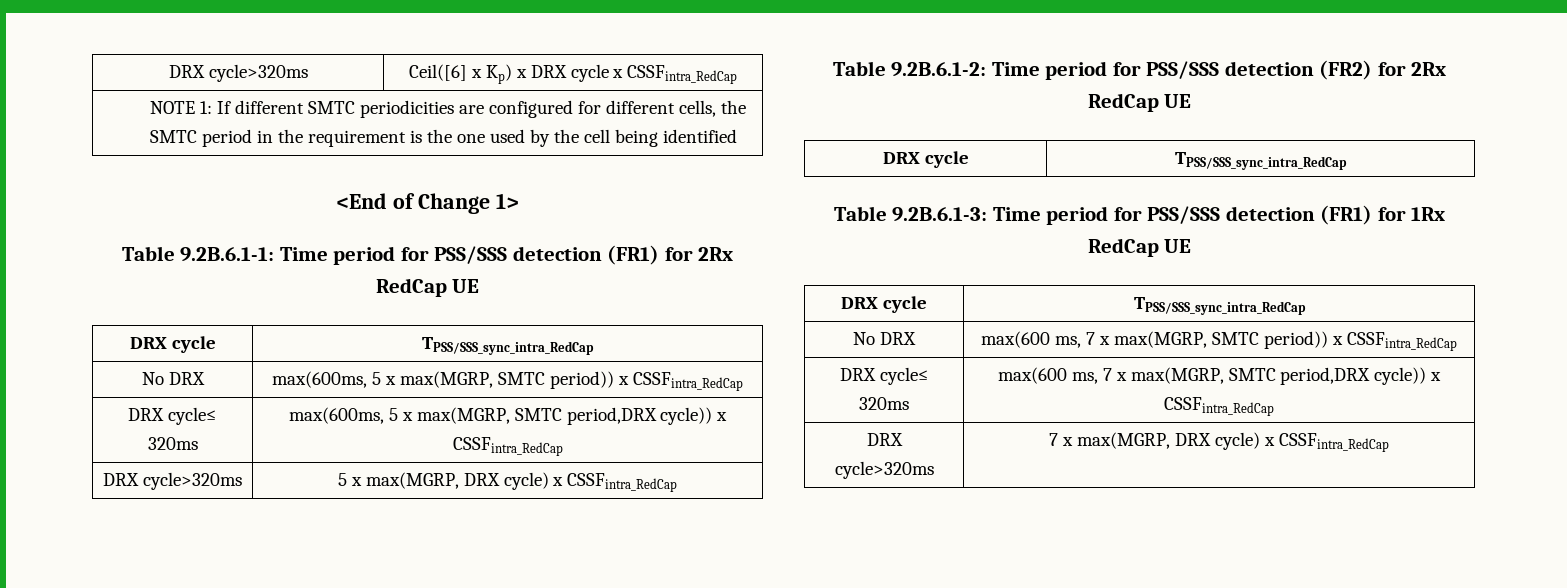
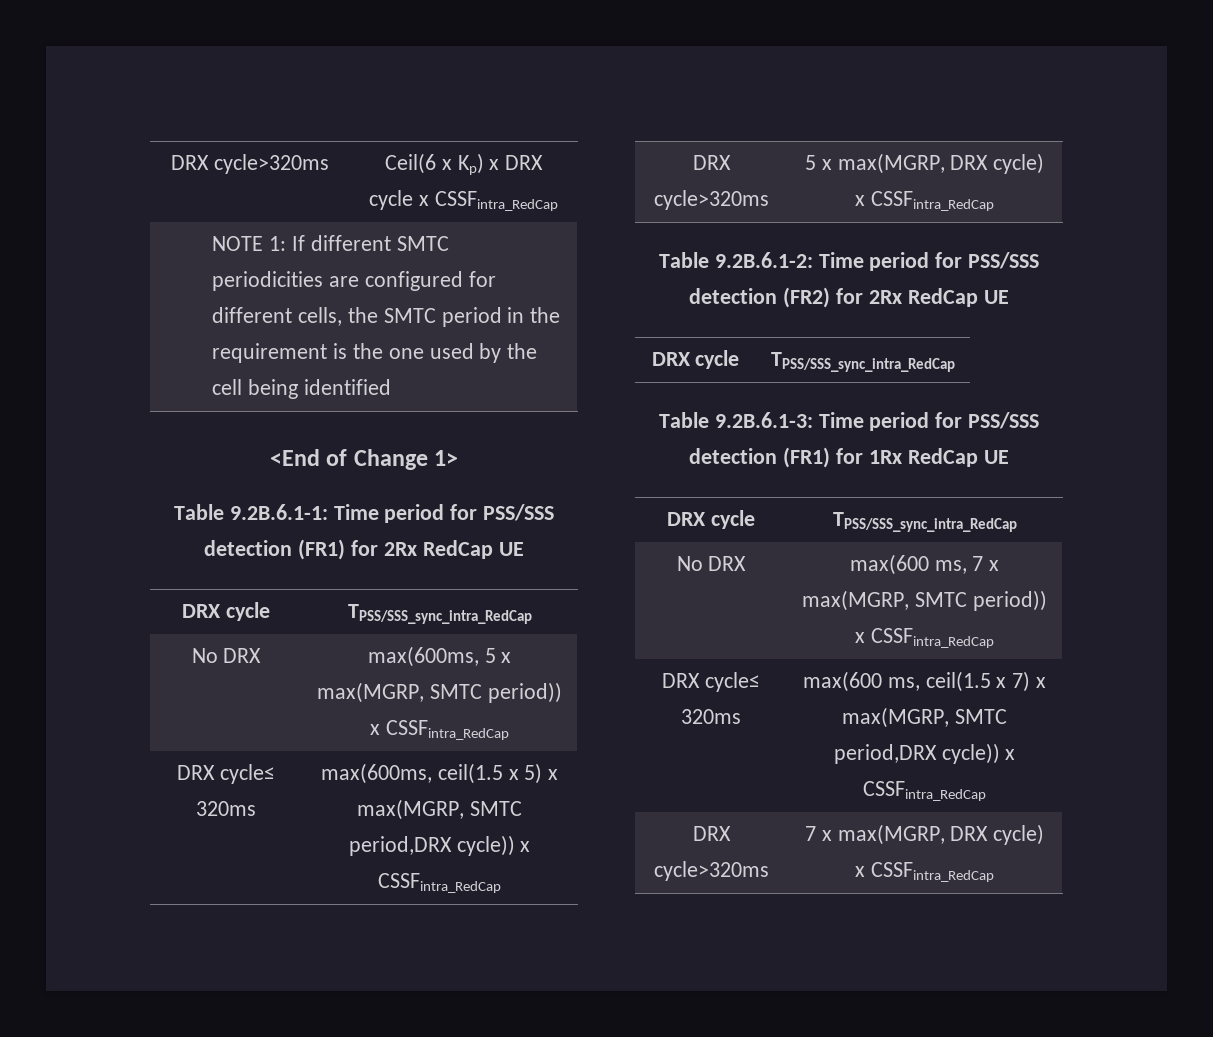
[168,64,308,82] [408,64,467,81] DRX cycle>320ms | Ceil([6] -> [171,154,329,174] [384,153,436,174] DRX cycle>320ms | Ceil(6
[388,408,398,421] 5 -> [437,763,543,784] ceil(1.5 x 5)
[1102,368,1112,381] 7 -> [925,671,1031,692] ceil(1.5 x 7)

